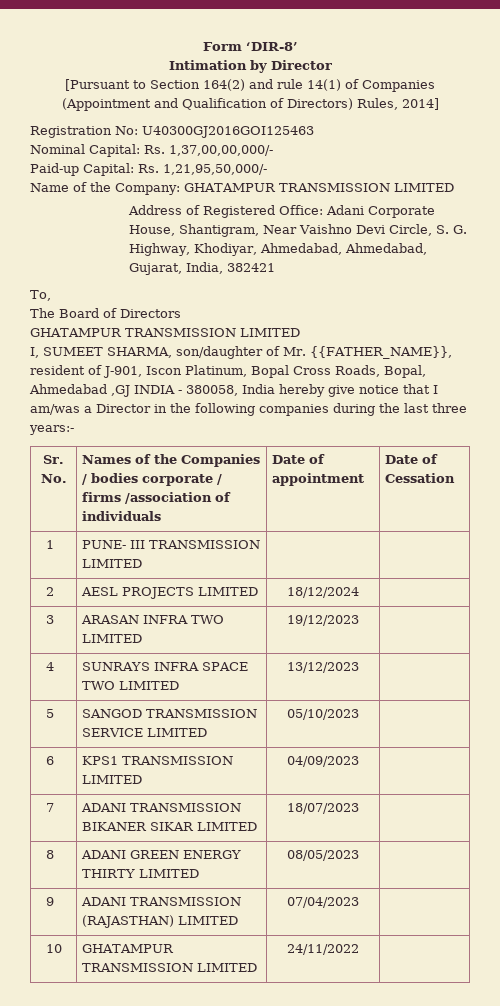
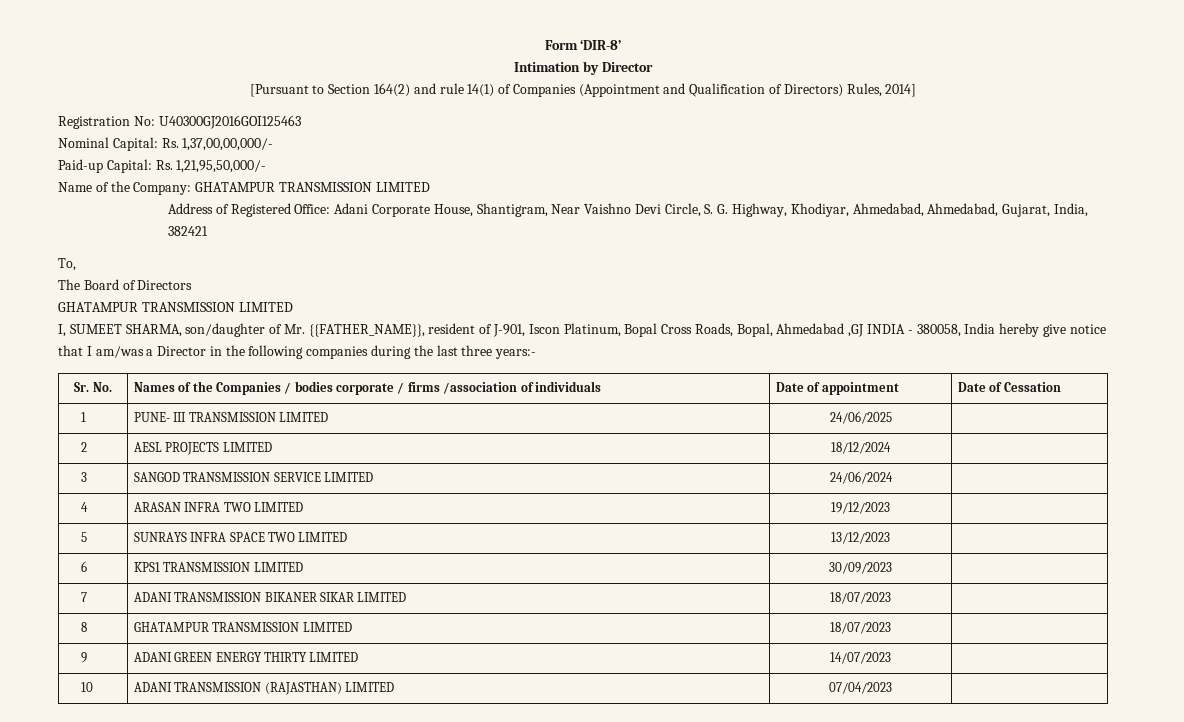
(142, 563) none -> [829,411,892,424] 24/06/2025
(55, 619) none -> [133,472,373,482] [829,471,893,484] [81,502,89,512] | SANGOD TRANSMISSION SERVICE LIMITED | 24/06/2024 | // 4
[46,662,55,671] 4 -> [81,532,88,542] 5
[46,709,55,718] [81,709,257,718] [81,728,207,737] [287,709,359,720] // 5 | SANGOD TRANSMISSION SERVICE LIMITED | 05/10/2023 | -> (890, 538) none
[287,756,359,767] 04/09/2023 -> [829,562,892,574] 30/09/2023
(55, 854) none -> [133,622,352,632] [830,622,891,634] [81,652,88,663] | GHATAMPUR TRANSMISSION LIMITED | 18/07/2023 | // 9
[287,850,359,861] [46,897,55,906] 08/05/2023 | // 9 -> [830,652,891,664] [81,682,94,692] 14/07/2023 | // 10
[46,944,63,953] [81,944,174,953] [81,963,257,972] [287,944,359,955] // 10 | GHATAMPUR TRANSMISSION LIMITED | 24/11/2022 | -> (892, 688) none

